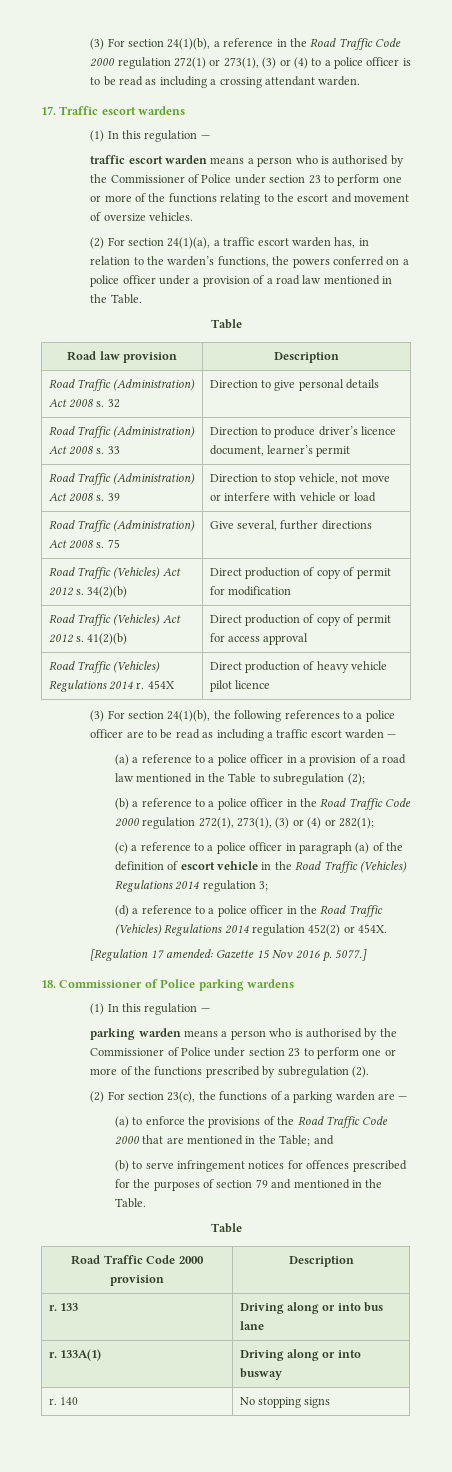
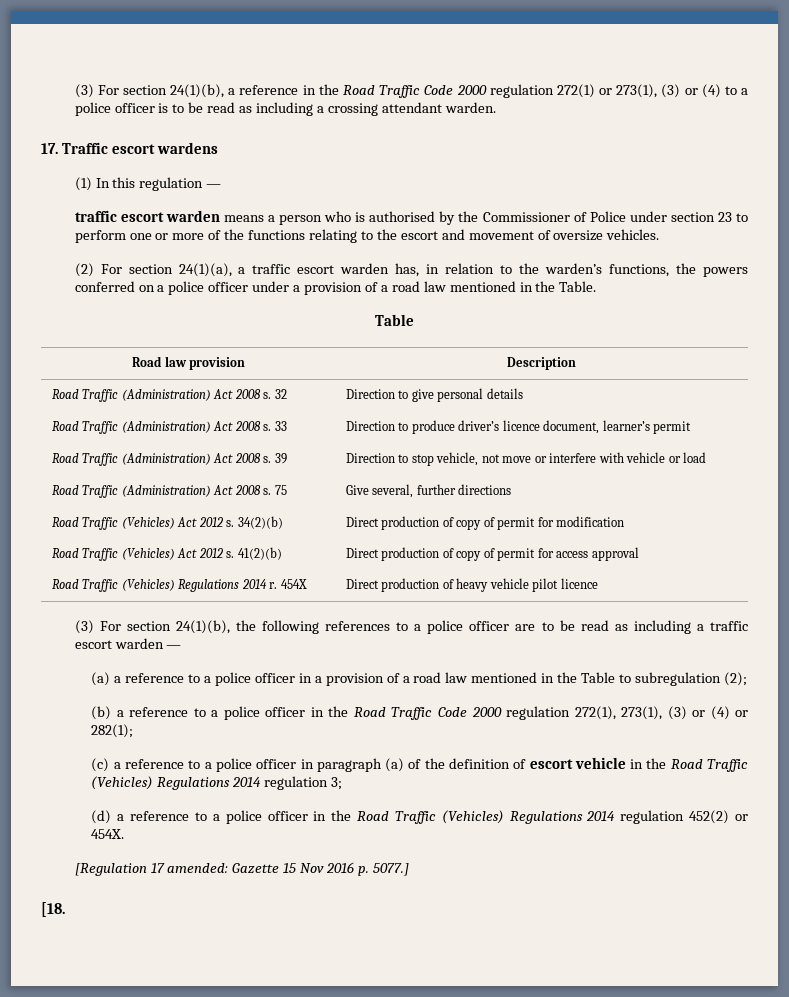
[41,979,294,991] [90,1003,210,1015] [90,1028,397,1040] [90,1047,396,1059] [90,1066,369,1078] [90,1091,408,1103] [114,1116,389,1128] [114,1135,334,1146] [114,1160,407,1172] [114,1179,383,1191] [114,1198,146,1208] [210,1223,242,1233] [71,1255,204,1265] [110,1275,164,1286] [288,1256,354,1267] [48,1303,79,1311] [239,1302,384,1314] [239,1321,264,1330] [48,1349,102,1361] [239,1349,361,1361] [239,1368,282,1380] [48,1397,79,1405] [239,1397,331,1408] 18. Commissioner of Police parking wardens // (1) In this regulation — // parking warden means a person who is authorised by the Commissioner of Police under section 23 to perform one or more of the functions prescribed by subregulation (2). // (2) For section 23(c), the functions of a parking warden are — // (a) to enforce the provisions of the Road Traffic Code 2000 that are mentioned in the Table; and // (b) to serve infringement notices for offences prescribed for the purposes of section 79 and mentioned in the Table. // Table // Road Traffic Code 2000 provision | Description // r. 133 | Driving along or into bus lane // r. 133A(1) | Driving along or into busway // r. 140 | No stopping signs -> [41,902,65,917] [18.

